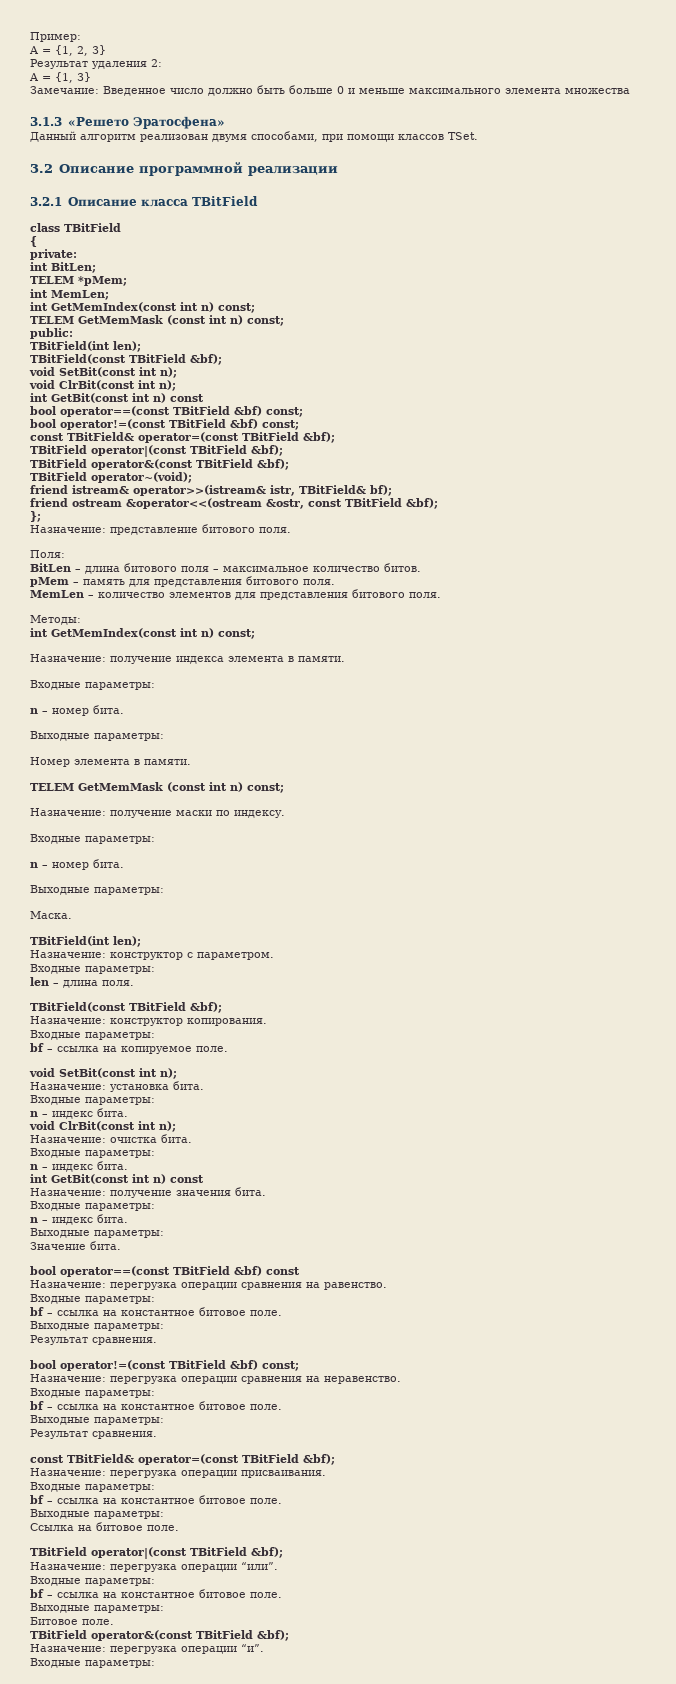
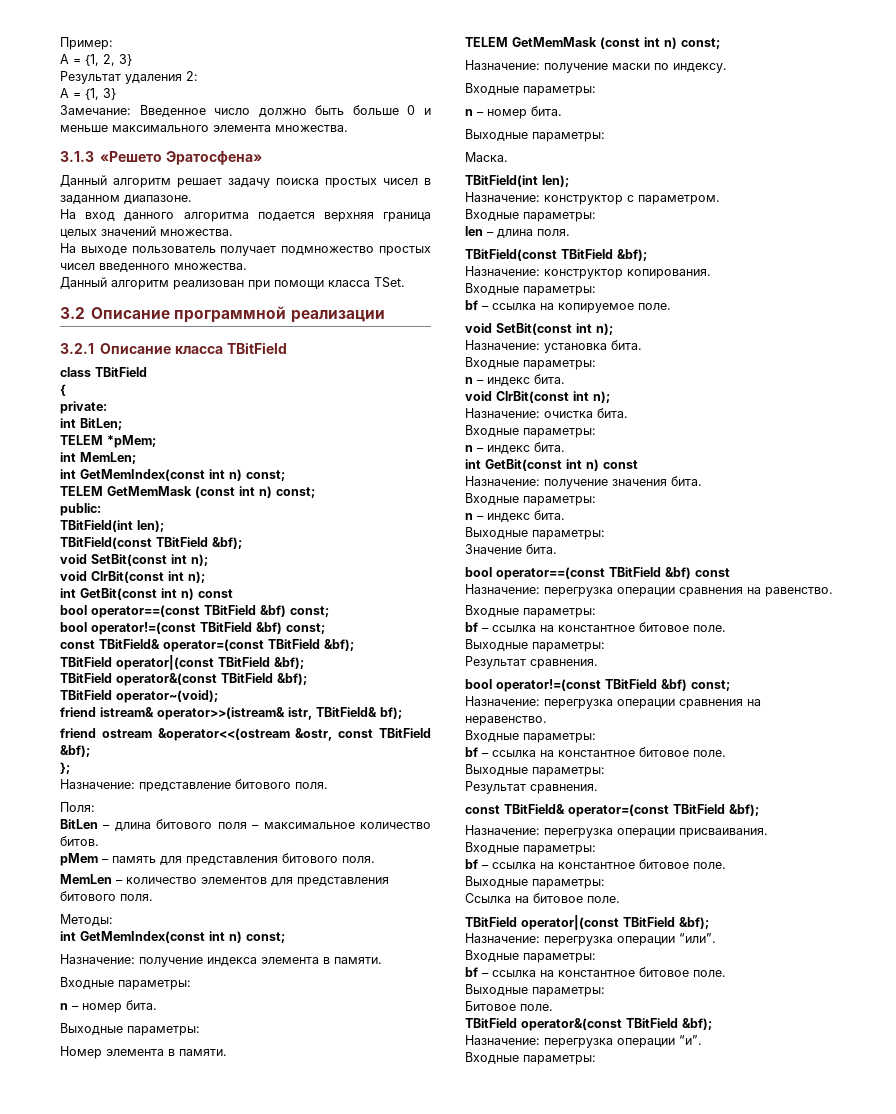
[565,88,630,94] множества -> [275,125,348,132] множества.
(225, 122) none -> [60,175,431,188] [60,195,192,204] [60,209,431,222] [60,226,233,238] [60,243,432,256] [60,263,247,272] // Данный алгоритм решает задачу поиска простых чисел в заданном диапазоне. // На вход данного алгоритма подается верхняя граница целых значений множества. // На выходе пользователь получает подмножество простых чисел введенного множества.
[212,131,318,142] двумя способами, -> (244, 285) none
[398,134,444,140] классов -> [328,280,370,287] класса

